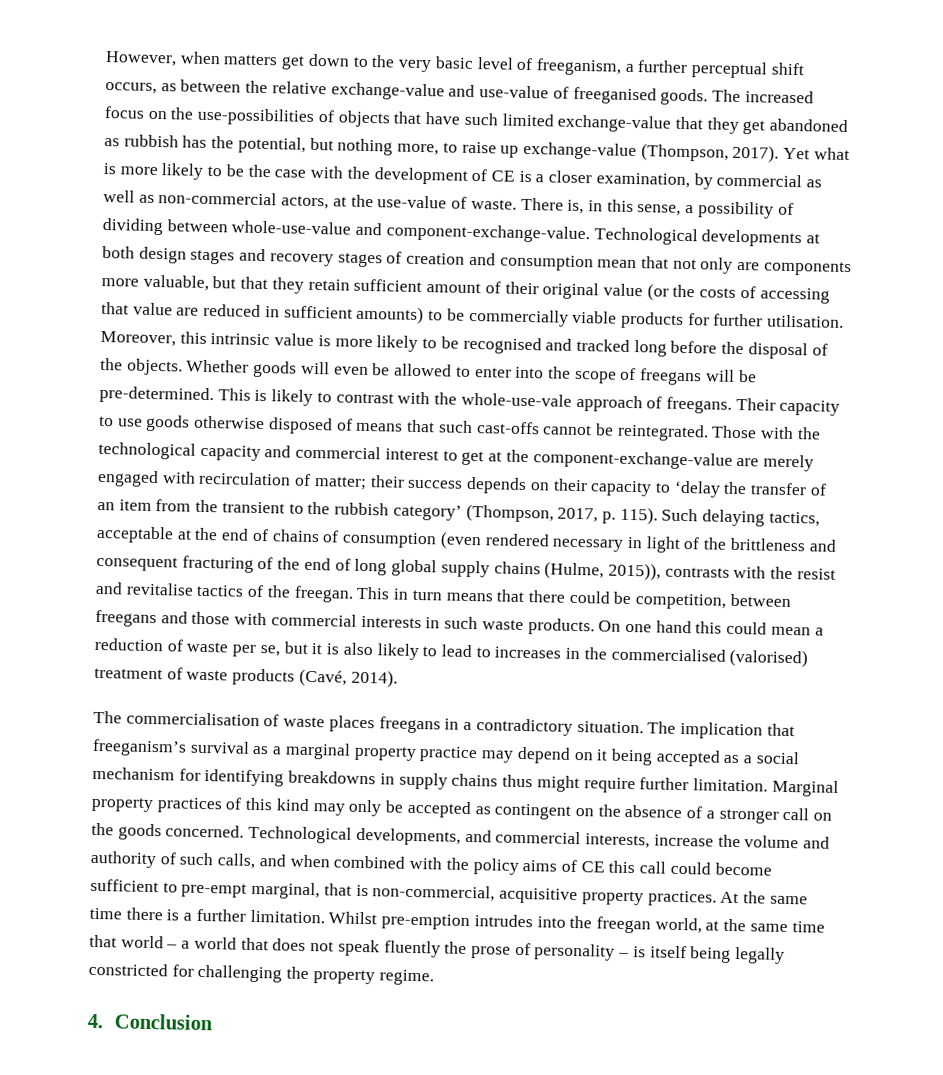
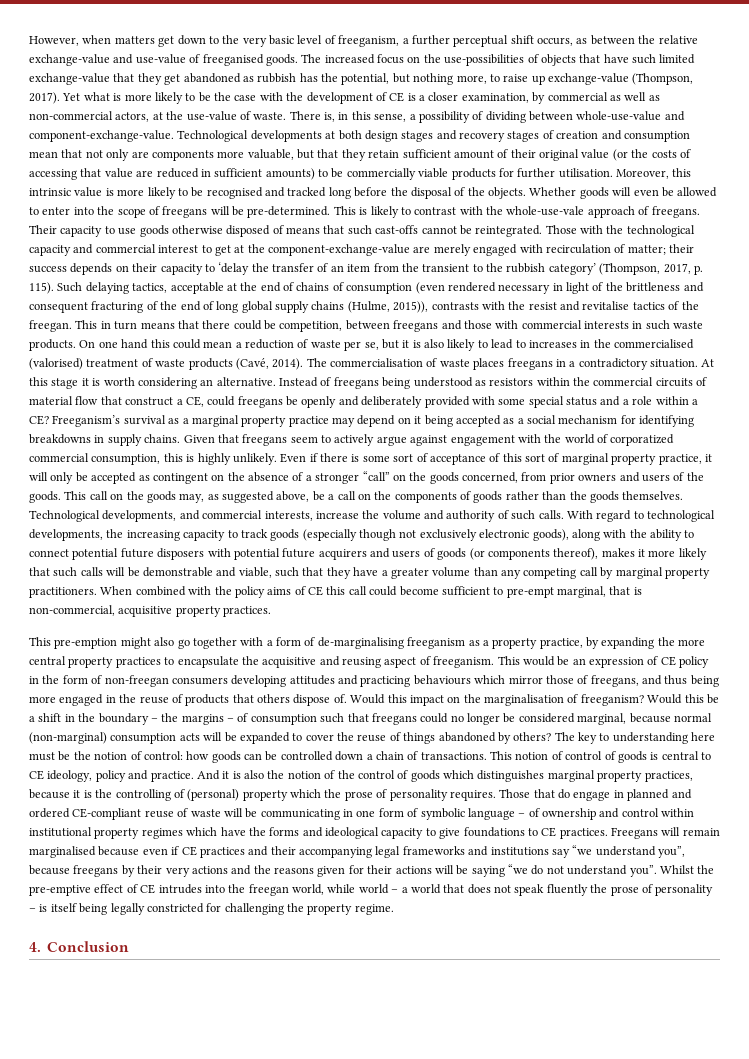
(398, 678) // -> (304, 364) none
[647,721,795,740] [92,738,187,757] The implication that freeganism’s -> [701,359,715,367] [29,377,708,389] [29,396,698,408] [29,415,121,427] At this stage it is worth considering an alternative. Instead of freegans being understood as resistors within the commercial circuits of material flow that construct a CE, could freegans be openly and deliberately provided with some special status and a role within a CE? Freeganism’s
[451,773,839,797] [91,796,345,816] chains thus might require further limitation. Marginal property practices of this kind may -> [144,434,675,446] [29,453,712,465] [29,472,48,481] chains. Given that freegans seem to actively argue against engagement with the world of corporatized commercial consumption, this is highly unlikely. Even if there is some sort of acceptance of this sort of marginal property practice, it will
[782,807,833,821] [91,822,245,841] call on the goods concerned. -> [362,471,704,484] [29,491,684,503] “call” on the goods concerned, from prior owners and users of the goods. This call on the goods may, as suggested above, be a call on the components of goods rather than the goods themselves.
[217,853,330,869] calls, and when -> [538,510,715,522] [29,529,695,541] [29,548,707,560] [29,567,710,579] [29,586,133,598] calls. With regard to technological developments, the increasing capacity to track goods (especially though not exclusively electronic goods), along with the ability to connect potential future disposers with potential future acquirers and users of goods (or components thereof), makes it more likely that such calls will be demonstrable and viable, such that they have a greater volume than any competing call by marginal property practitioners. When
[720,891,808,905] [89,907,471,931] At the same time there is a further limitation. Whilst pre-emption -> [29,637,706,649] [29,656,710,668] [29,675,719,687] [29,694,719,706] [29,713,712,725] [29,732,716,744] [29,751,711,763] [29,770,693,782] [29,789,692,801] [29,808,695,820] [29,827,720,839] [29,845,685,858] [29,864,715,877] [29,884,156,896] // This pre-emption might also go together with a form of de-marginalising freeganism as a property practice, by expanding the more central property practices to encapsulate the acquisitive and reusing aspect of freeganism. This would be an expression of CE policy in the form of non-freegan consumers developing attitudes and practicing behaviours which mirror those of freegans, and thus being more engaged in the reuse of products that others dispose of. Would this impact on the marginalisation of freeganism? Would this be a shift in the boundary – the margins – of consumption such that freegans could no longer be considered marginal, because normal (non-marginal) consumption acts will be expanded to cover the reuse of things abandoned by others? The key to understanding here must be the notion of control: how goods can be controlled down a chain of transactions. This notion of control of goods is central to CE ideology, policy and practice. And it is also the notion of the control of goods which distinguishes marginal property practices, because it is the controlling of (personal) property which the prose of personality requires. Those that do engage in planned and ordered CE-compliant reuse of waste will be communicating in one form of symbolic language – of ownership and control within institutional property regimes which have the forms and ideological capacity to give foundations to CE practices. Freegans will remain marginalised because even if CE practices and their accompanying legal frameworks and institutions say “we understand you”, because freegans by their very actions and the reasons given for their actions will be saying “we do not understand you”. Whilst the pre-emptive effect of CE
[705,918,825,933] [89,934,117,948] at the same time that -> [327,884,356,893] while

